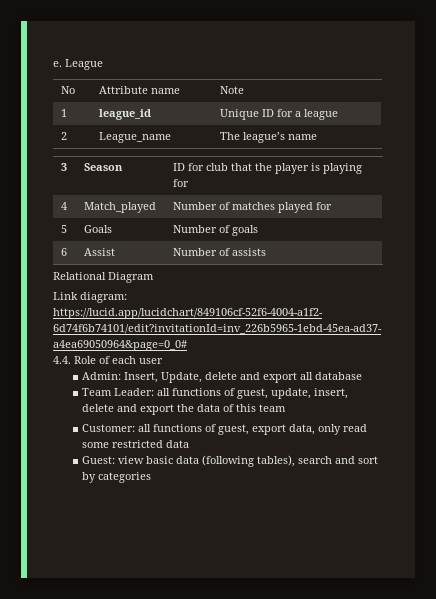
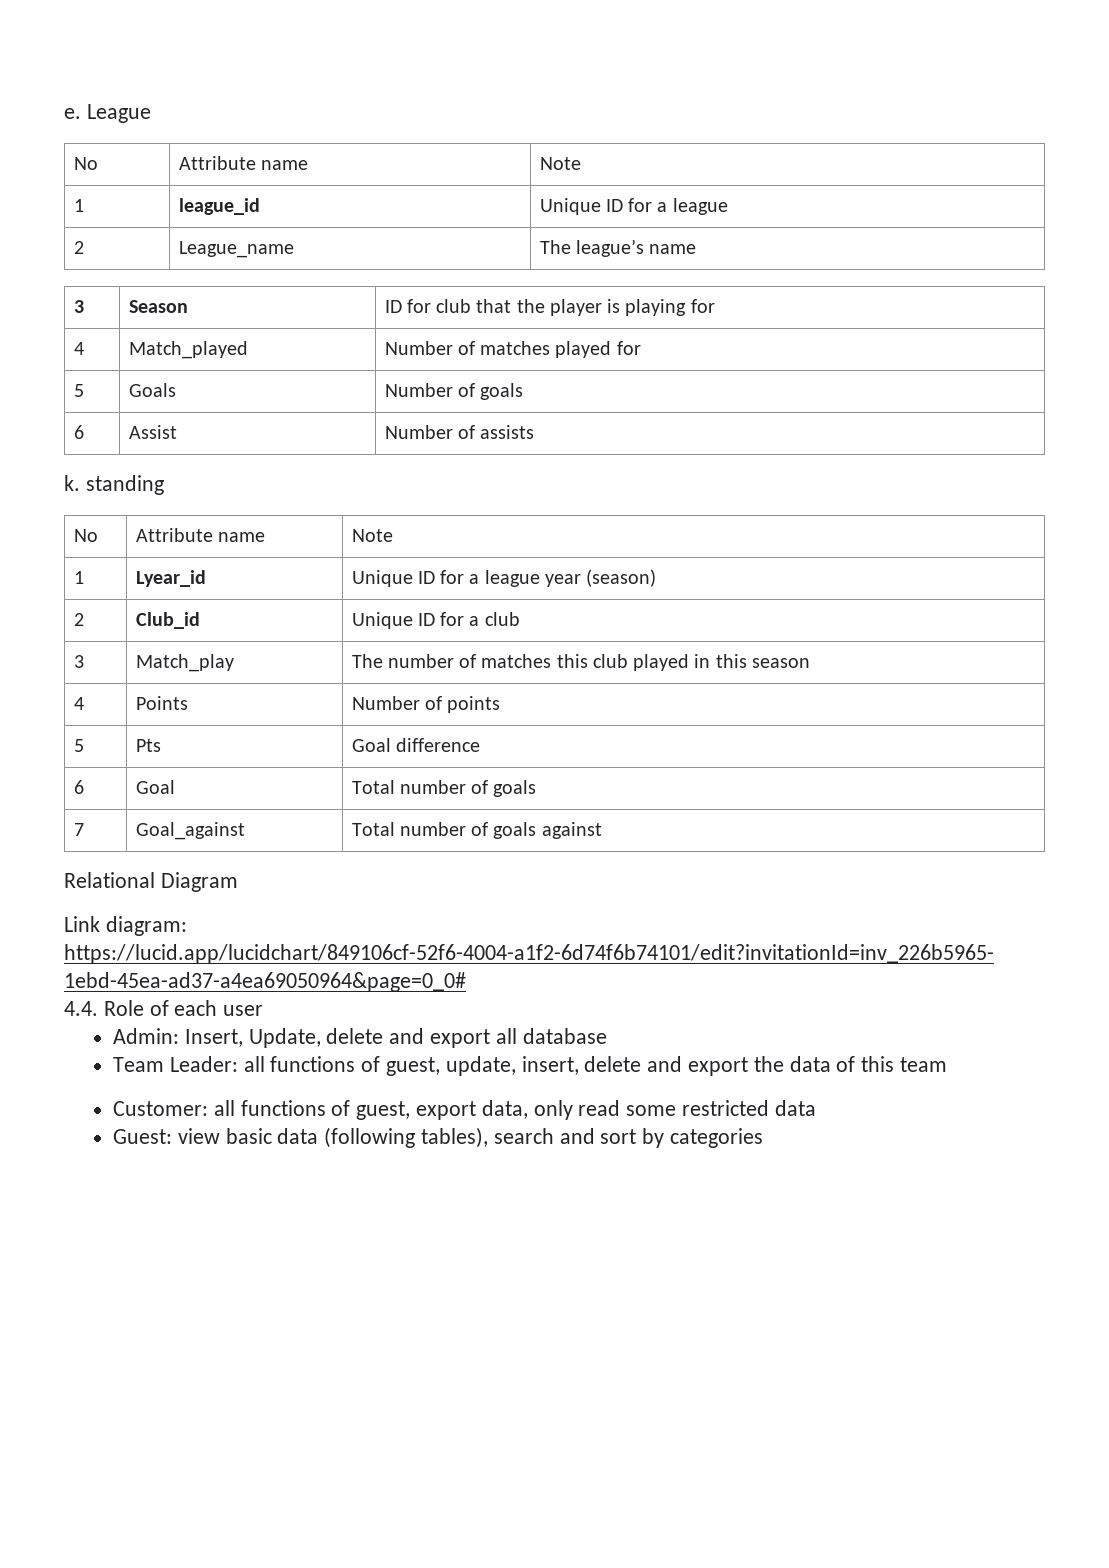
(267, 252) none -> [64,475,164,495] [73,529,98,542] [135,528,265,542] [351,529,393,542] [73,571,84,584] [135,570,206,587] [351,569,657,587] [73,613,84,626] [135,612,200,629] [351,612,520,629] [73,655,84,668] [135,654,234,672] [351,654,810,671] [73,697,84,710] [135,696,188,710] [351,696,501,713] [73,739,84,752] [135,739,161,752] [351,738,480,752] [73,780,84,794] [135,780,175,794] [351,780,537,797] [73,823,84,836] [135,822,245,840] [351,822,602,839] // k. standing // No | Attribute name | Note // 1 | Lyear_id | Unique ID for a league year (season) // 2 | Club_id | Unique ID for a club // 3 | Match_play | The number of matches this club played in this season // 4 | Points | Number of points // 5 | Pts | Goal difference // 6 | Goal | Total number of goals // 7 | Goal_against | Total number of goals against

